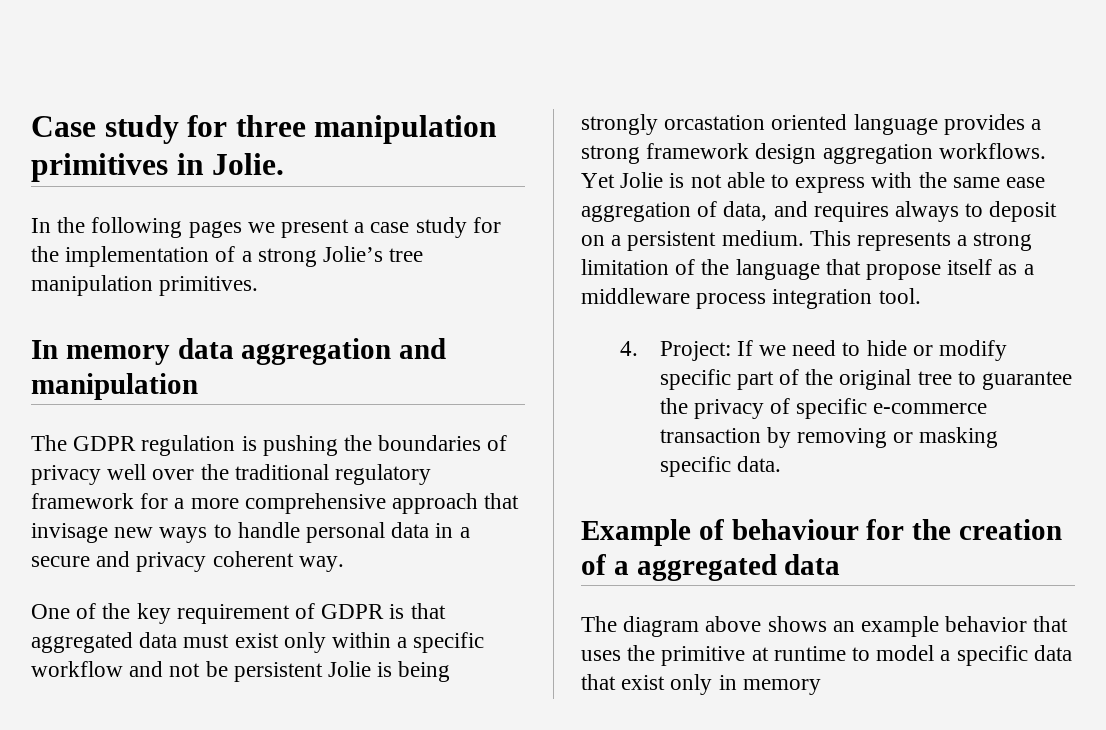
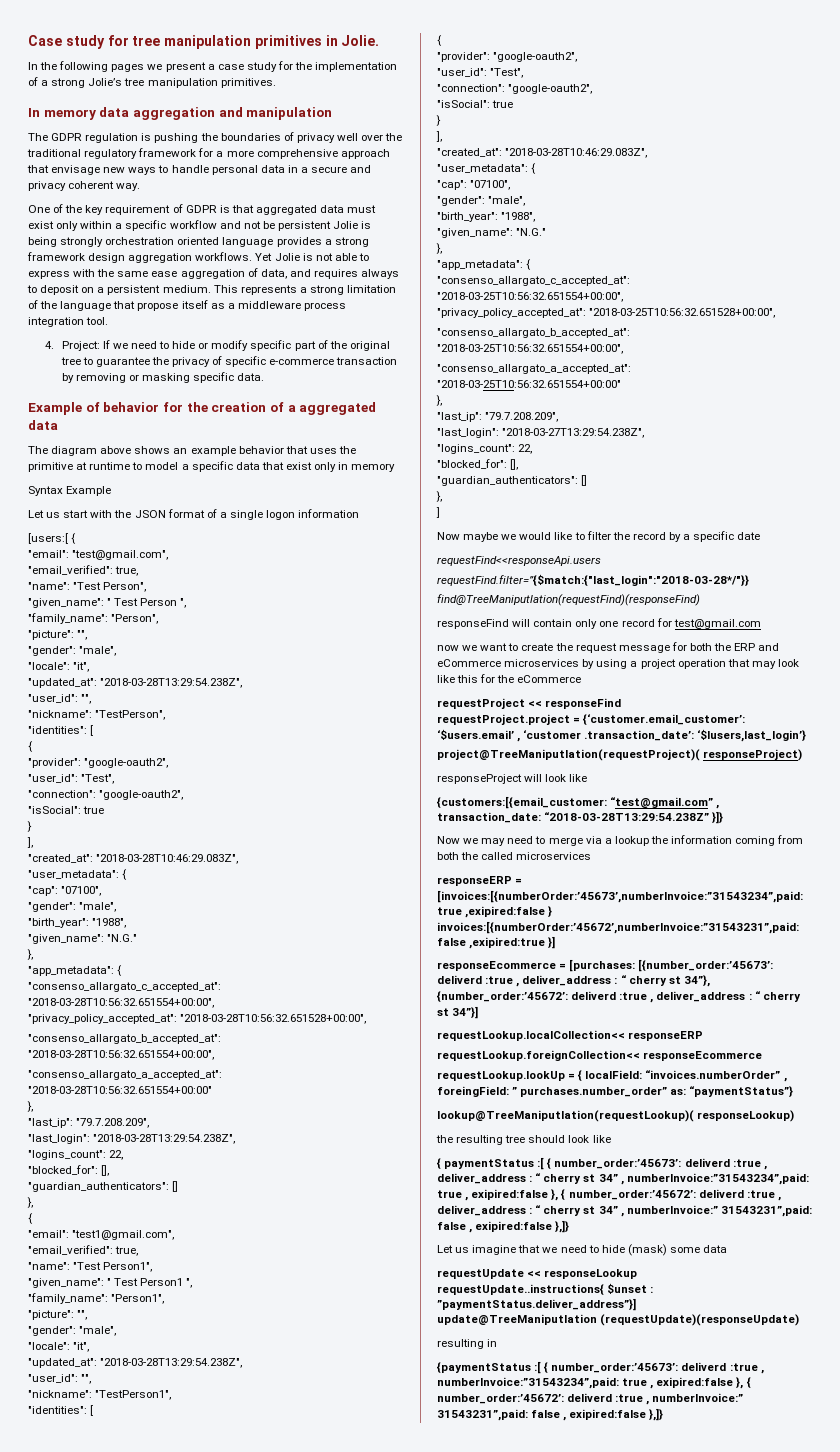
[235,115,306,137] three -> [132,36,161,46] tree
[31,523,108,543] invisage -> [51,165,101,175] envisage
[664,115,766,130] orcastation -> [105,237,175,245] orchestration
[731,519,859,540] behaviour -> [103,402,160,412] behavior
(821, 687) none -> [28,486,112,496] [28,509,360,520] [28,533,77,544] [28,550,169,560] [28,565,139,576] [28,582,147,592] [28,598,187,608] [28,613,159,624] [28,630,88,640] [28,646,117,656] [28,662,90,672] [28,678,243,688] [28,694,92,704] [28,710,166,720] [28,725,94,736] [28,741,33,752] [28,758,169,768] [28,774,115,784] [28,790,184,800] [28,806,105,814] [27,821,32,832] [27,837,33,848] [28,854,239,864] [28,869,128,880] [28,886,102,896] [28,902,117,912] [28,918,127,928] [28,934,138,944] [27,949,33,960] [28,965,123,976] [28,982,221,992] [28,998,214,1008] [28,1014,367,1024] [28,1034,221,1044] [28,1050,214,1060] [28,1070,222,1080] [28,1086,212,1094] [27,1101,33,1112] [28,1118,150,1128] [28,1134,236,1144] [28,1150,124,1160] [28,1165,110,1176] [28,1181,179,1192] [27,1197,33,1208] [28,1213,33,1224] [28,1230,175,1240] [28,1245,139,1256] [28,1262,153,1272] [28,1278,193,1288] [28,1293,165,1304] [28,1310,88,1320] [28,1326,117,1336] [28,1342,90,1352] [28,1358,243,1368] [28,1374,92,1384] [28,1390,172,1400] [28,1405,94,1416] [437,35,442,46] [437,52,578,62] [437,68,524,78] [437,84,593,94] [437,100,514,108] [436,115,441,126] [436,131,442,142] [437,148,648,158] [437,163,537,174] [437,180,511,190] [437,196,526,206] [437,212,536,222] [437,228,547,238] [436,243,442,254] [437,259,532,270] [437,276,630,286] [437,292,623,302] [437,308,776,318] [437,328,630,338] [437,344,623,354] [437,364,631,374] [437,380,621,388] [436,395,442,406] [437,412,559,422] [437,428,645,438] [437,444,533,454] [437,459,519,470] [437,475,588,486] [436,491,442,502] [436,507,440,518] [437,531,761,542] [437,556,601,566] [437,574,749,586] [437,594,700,606] [437,618,761,629] [437,642,780,653] [437,659,799,669] [437,674,582,683] [437,698,622,709] [437,714,746,725] [437,729,807,742] [437,749,803,761] [437,774,588,784] [437,796,720,809] [437,811,724,824] [437,835,804,846] [437,852,592,860] [437,876,523,886] [437,890,803,903] [437,906,553,918] [437,921,799,934] [437,936,556,949] [437,959,774,972] [437,975,710,987] [437,991,801,1003] [437,1006,479,1019] [437,1030,704,1041] [437,1050,763,1061] [437,1070,787,1082] [437,1086,794,1097] [437,1110,795,1122] [436,1135,611,1145] [437,1157,767,1170] [437,1173,809,1185] [437,1189,781,1201] [437,1205,812,1217] [437,1220,570,1233] [437,1244,728,1256] [437,1269,638,1279] [437,1283,654,1295] [437,1298,636,1311] [437,1314,800,1326] [437,1339,498,1349] [437,1361,764,1374] [437,1377,751,1389] [437,1393,744,1405] [437,1408,664,1421] // Syntax Example // Let us start with the JSON format of a single logon information // [users:[ { // "email": "test@gmail.com", // "email_verified": true, // "name": "Test Person", // "given_name": " Test Person ", // "family_name": "Person", // "picture": "", // "gender": "male", // "locale": "it", // "updated_at": "2018-03-28T13:29:54.238Z", // "user_id": "", // "nickname": "TestPerson", // "identities": [ // { // "provider": "google-oauth2", // "user_id": "Test", // "connection": "google-oauth2", // "isSocial": true // } // ], // "created_at": "2018-03-28T10:46:29.083Z", // "user_metadata": { // "cap": "07100", // "gender": "male", // "birth_year": "1988", // "given_name": "N.G." // }, // "app_metadata": { // "consenso_allargato_c_accepted_at": "2018-03-28T10:56:32.651554+00:00", // "privacy_policy_accepted_at": "2018-03-28T10:56:32.651528+00:00", // "consenso_allargato_b_accepted_at": "2018-03-28T10:56:32.651554+00:00", // "consenso_allargato_a_accepted_at": "2018-03-28T10:56:32.651554+00:00" // }, // "last_ip": "79.7.208.209", // "last_login": "2018-03-28T13:29:54.238Z", // "logins_count": 22, // "blocked_for": [], // "guardian_authenticators": [] // }, // { // "email": "test1@gmail.com", // "email_verified": true, // "name": "Test Person1", // "given_name": " Test Person1 ", // "family_name": "Person1", // "picture": "", // "gender": "male", // "locale": "it", // "updated_at": "2018-03-28T13:29:54.238Z", // "user_id": "", // "nickname": "TestPerson1", // "identities": [ // { // "provider": "google-oauth2", // "user_id": "Test", // "connection": "google-oauth2", // "isSocial": true // } // ], // "created_at": "2018-03-28T10:46:29.083Z", // "user_metadata": { // "cap": "07100", // "gender": "male", // "birth_year": "1988", // "given_name": "N.G." // }, // "app_metadata": { // "consenso_allargato_c_accepted_at": "2018-03-25T10:56:32.651554+00:00", // "privacy_policy_accepted_at": "2018-03-25T10:56:32.651528+00:00", // "consenso_allargato_b_accepted_at": "2018-03-25T10:56:32.651554+00:00", // "consenso_allargato_a_accepted_at": "2018-03-25T10:56:32.651554+00:00" // }, // "last_ip": "79.7.208.209", // "last_login": "2018-03-27T13:29:54.238Z", // "logins_count": 22, // "blocked_for": [], // "guardian_authenticators": [] // }, // ] // Now maybe we would like to filter the record by a specific date // requestFind<<responseApi.users // requestFind.filter=”{$match:{"last_login":"2018-03-28*/"}} // find@TreeManiputlation(requestFind)(responseFind) // responseFind will contain only one record for test@gmail.com // now we want to create the request message for both the ERP and eCommerce microservices by using a project operation that may look like this for the eCommerce // requestProject << responseFind // requestProject.project = {‘customer.email_customer’: ‘$users.email’ , ‘customer .transaction_date’: ‘$lusers,last_login’} // project@TreeManiputlation(requestProject)( responseProject) // responseProject will look like // {customers:[{email_customer: “test@gmail.com” , transaction_date: “2018-03-28T13:29:54.238Z” }]} // Now we may need to merge via a lookup the information coming from both the called microservices // responseERP = [invoices:[{numberOrder:’45673’,numberInvoice:”31543234”,paid: true ,exipired:false } invoices:[{numberOrder:’45672’,numberInvoice:”31543231”,paid: false ,exipired:true }] // responseEcommerce = [purchases: [{number_order:’45673’: deliverd :true , deliver_address : “ cherry st 34”}, {number_order:’45672’: deliverd :true , deliver_address : “ cherry st 34”}] // requestLookup.localCollection<< responseERP // requestLookup.foreignCollection<< responseEcommerce // requestLookup.lookUp = { localField: “invoices.numberOrder” , foreingField: ” purchases.number_order” as: “paymentStatus”} // lookup@TreeManiputlation(requestLookup)( responseLookup) // the resulting tree should look like // { paymentStatus :[ { number_order:’45673’: deliverd :true , deliver_address : “ cherry st 34” , numberInvoice:”31543234”,paid: true , exipired:false }, { number_order:’45672’: deliverd :true , deliver_address : “ cherry st 34” , numberInvoice:” 31543231”,paid: false , exipired:false },]} // Let us imagine that we need to hide (mask) some data // requestUpdate << responseLookup // requestUpdate..instructions{ $unset : ”paymentStatus.deliver_address”}] // update@TreeManiputlation (requestUpdate)(responseUpdate) // resulting in // {paymentStatus :[ { number_order:’45673’: deliverd :true , numberInvoice:”31543234”,paid: true , exipired:false }, { number_order:’45672’: deliverd :true , numberInvoice:” 31543231”,paid: false , exipired:false },]}

